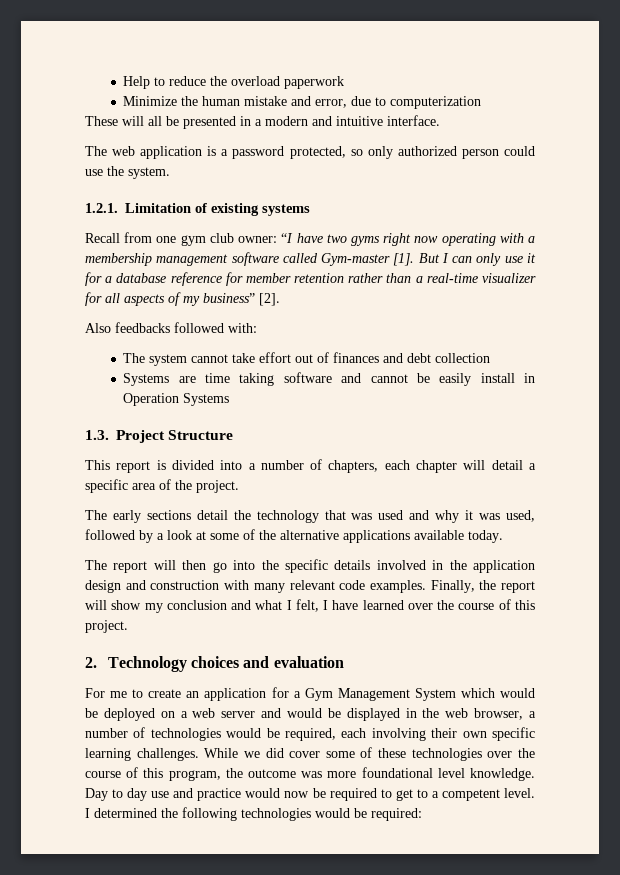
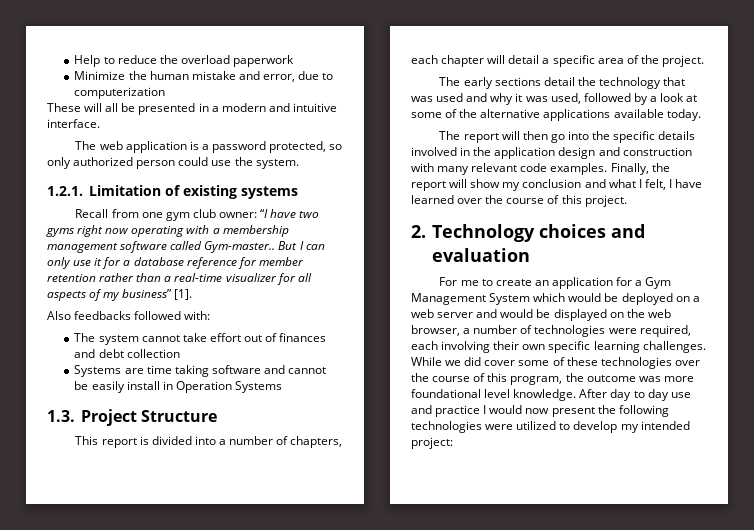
[321,253,415,266] Gym-master [1]. -> [204,241,276,253] Gym-master..
[259,293,280,306] [2]. -> [174,289,193,300] [1].
[405,708,417,718] in -> [609,312,624,318] on
[226,728,280,738] would be -> [608,328,637,334] were
[85,788,108,801] Day -> [579,389,632,401] After day
(242, 794) none -> [483,405,487,414] I
[312,788,535,801] [85,807,422,821] be required to get to a competent level. I determined the following technologies would be required: -> [551,405,669,417] [411,421,690,433] [411,437,453,449] present the following technologies were utilized to develop my intended project:

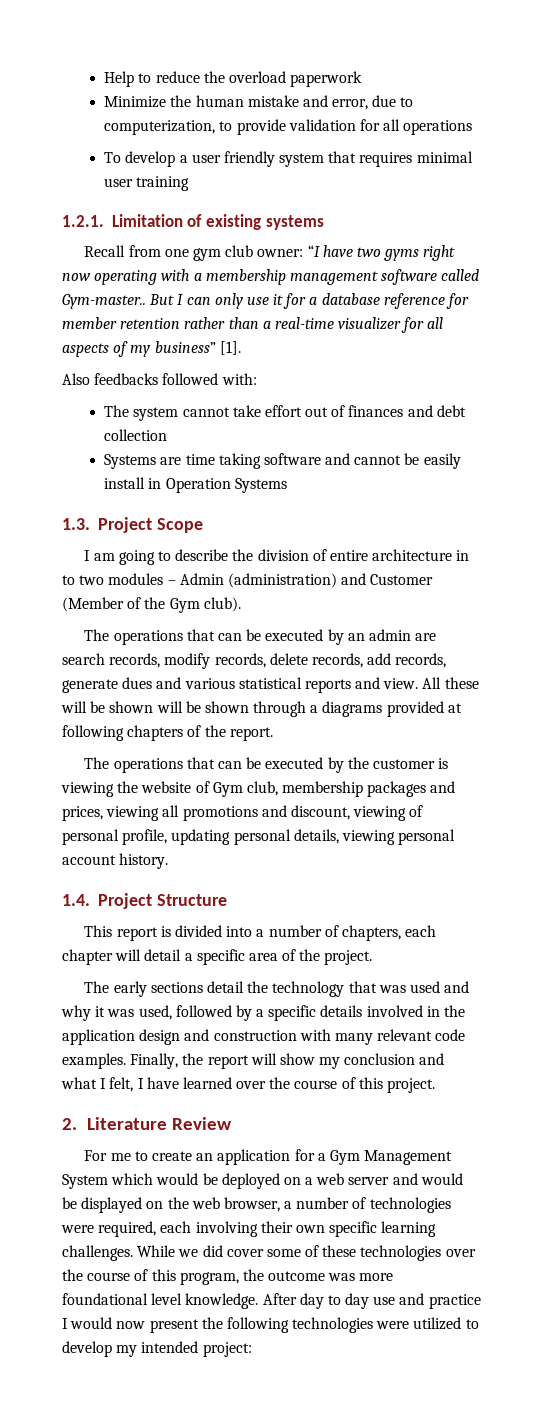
[74,87,166,99] [47,103,337,115] [47,119,100,128] [75,141,343,153] [47,157,299,169] computerization // These will all be presented in a modern and intuitive interface. // The web application is a password protected, so only authorized person could use the system. -> [104,119,473,135] [104,151,473,167] [104,176,190,191] computerization, to provide validation for all operations // To develop a user friendly system that requires minimal user training
(137, 417) none -> [156,518,203,533] [84,549,470,565] [62,573,434,588] [62,597,241,613] [84,629,437,645] [62,653,447,669] [62,677,479,693] [61,701,462,717] [62,725,273,741] [84,757,449,773] [61,781,456,797] [62,805,424,821] [62,829,456,845] [62,853,169,869] [62,893,152,909] Scope // I am going to describe the division of entire architecture in to two modules – Admin (administration) and Customer (Member of the Gym club). // The operations that can be executed by an admin are search records, modify records, delete records, add records, generate dues and various statistical reports and view. All these will be shown will be shown through a diagrams provided at following chapters of the report. // The operations that can be executed by the customer is viewing the website of Gym club, membership packages and prices, viewing all promotions and discount, viewing of personal profile, updating personal details, viewing personal account history. // 1.4. Project
[660,93,698,102] [411,109,701,121] [439,131,611,143] look at some of the alternative applications available today. // The report will then go into the -> (265, 1013) none
[431,224,645,242] [431,248,530,262] Technology choices and evaluation -> [87,1117,233,1130] Literature Review

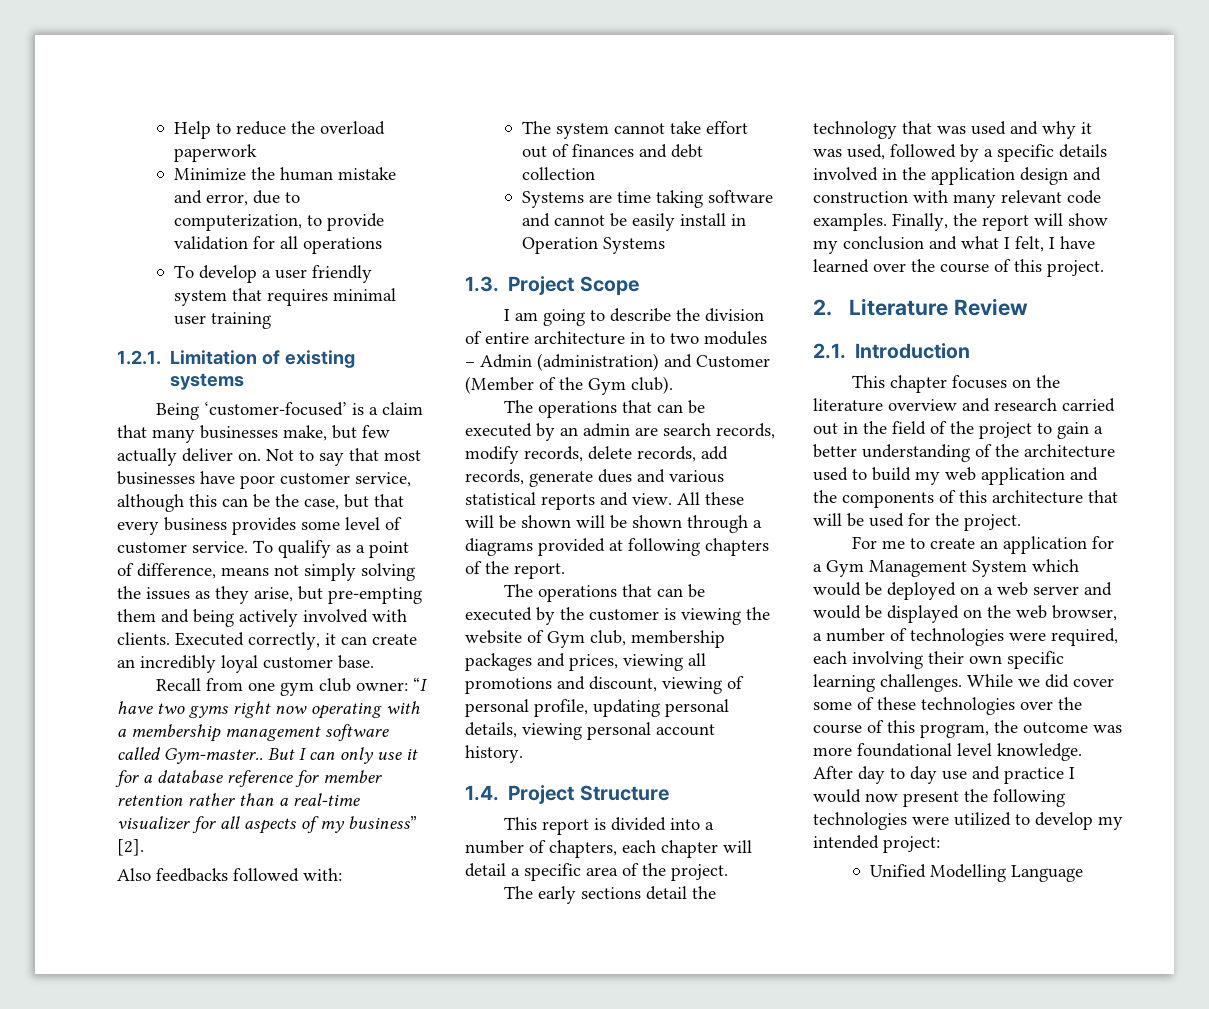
(324, 222) none -> [155,401,423,420] [117,425,390,443] [117,448,421,466] [117,471,411,489] [117,494,404,512] [117,517,402,535] [117,540,409,558] [117,563,415,581] [117,586,422,604] [117,609,407,627] [117,632,417,650] [117,655,374,673] // Being ‘customer-focused’ is a claim that many businesses make, but few actually deliver on. Not to say that most businesses have poor customer service, although this can be the case, but that every business provides some level of customer service. To qualify as a point of difference, means not simply solving the issues as they arise, but pre-empting them and being actively involved with clients. Executed correctly, it can create an incredibly loyal customer base.
[219,341,241,355] [1]. -> [117,839,144,856] [2].
(233, 1123) none -> [813,343,971,359] [851,375,1060,393] [813,398,1115,412] [813,421,1103,439] [813,444,1115,462] [813,467,1098,485] [813,490,1118,508] [813,513,1021,531] // 2.1. Introduction // This chapter focuses on the literature overview and research carried out in the field of the project to gain a better understanding of the architecture used to build my web application and the components of this architecture that will be used for the project.
(252, 1349) none -> [869,864,1083,882] // Unified Modelling Language

